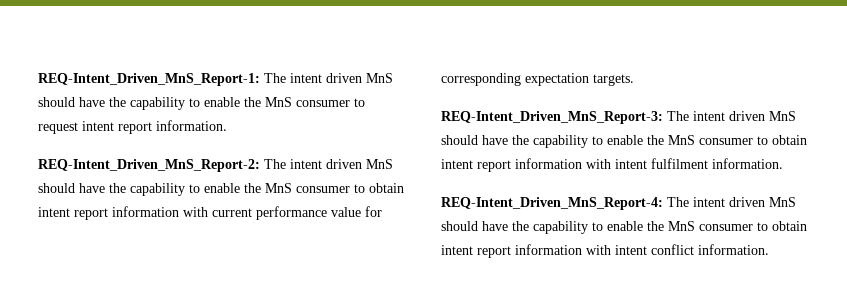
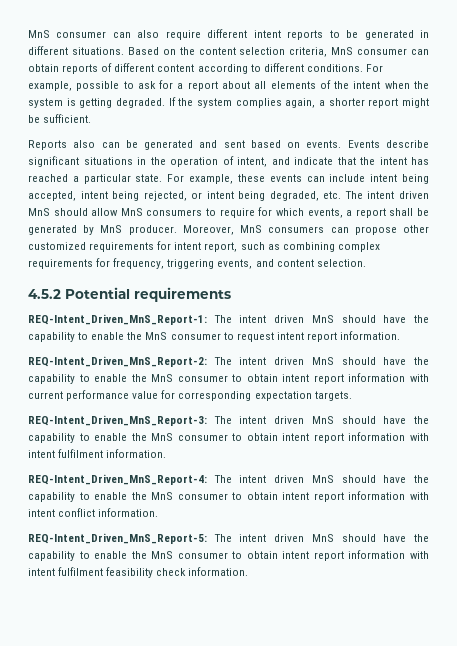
(38, 79) none -> [28,29,429,40] [28,46,429,57] [28,63,383,74] [28,80,429,91] [28,97,430,108] [28,114,92,123] [28,140,429,150] [28,156,429,167] [28,174,429,184] [28,191,429,201] [28,207,430,218] [28,225,430,235] [28,241,380,252] [28,258,366,269] [28,287,231,302] MnS consumer can also require different intent reports to be generated in different situations. Based on the content selection criteria, MnS consumer can obtain reports of different content according to different conditions. For example, possible to ask for a report about all elements of the intent when the system is getting degraded. If the system complies again, a shorter report might be sufficient. // Reports also can be generated and sent based on events. Events describe significant situations in the operation of intent, and indicate that the intent has reached a particular state. For example, these events can include intent being accepted, intent being rejected, or intent being degraded, etc. The intent driven MnS should allow MnS consumers to require for which events, a report shall be generated by MnS producer. Moreover, MnS consumers can propose other customized requirements for intent report, such as combining complex requirements for frequency, triggering events, and content selection. // 4.5.2 Potential requirements //
(769, 249) none -> [28,533,430,544] [28,550,429,561] [28,567,249,578] // REQ-Intent_Driven_MnS_Report-5: The intent driven MnS should have the capability to enable the MnS consumer to obtain intent report information with intent fulfilment feasibility check information.

